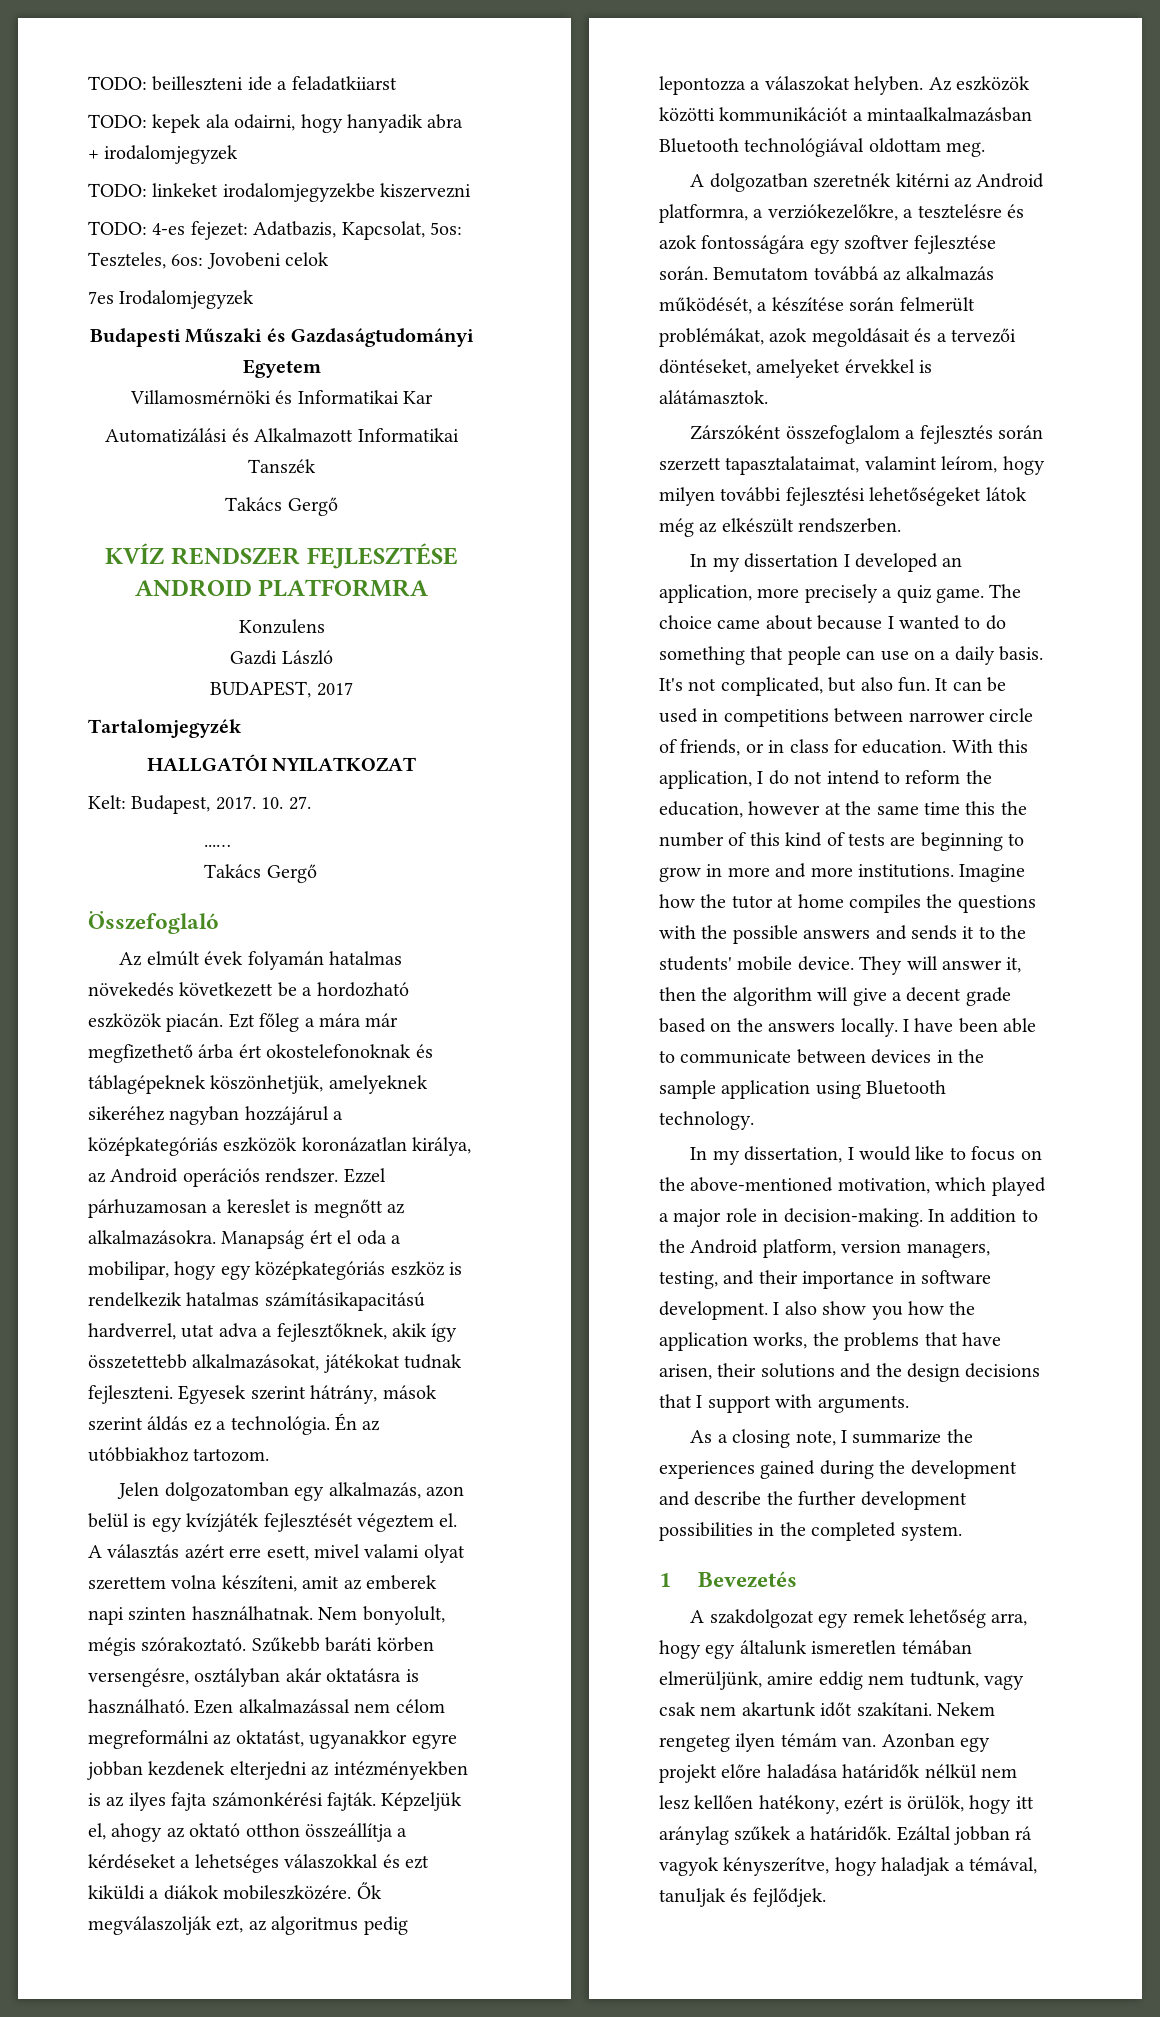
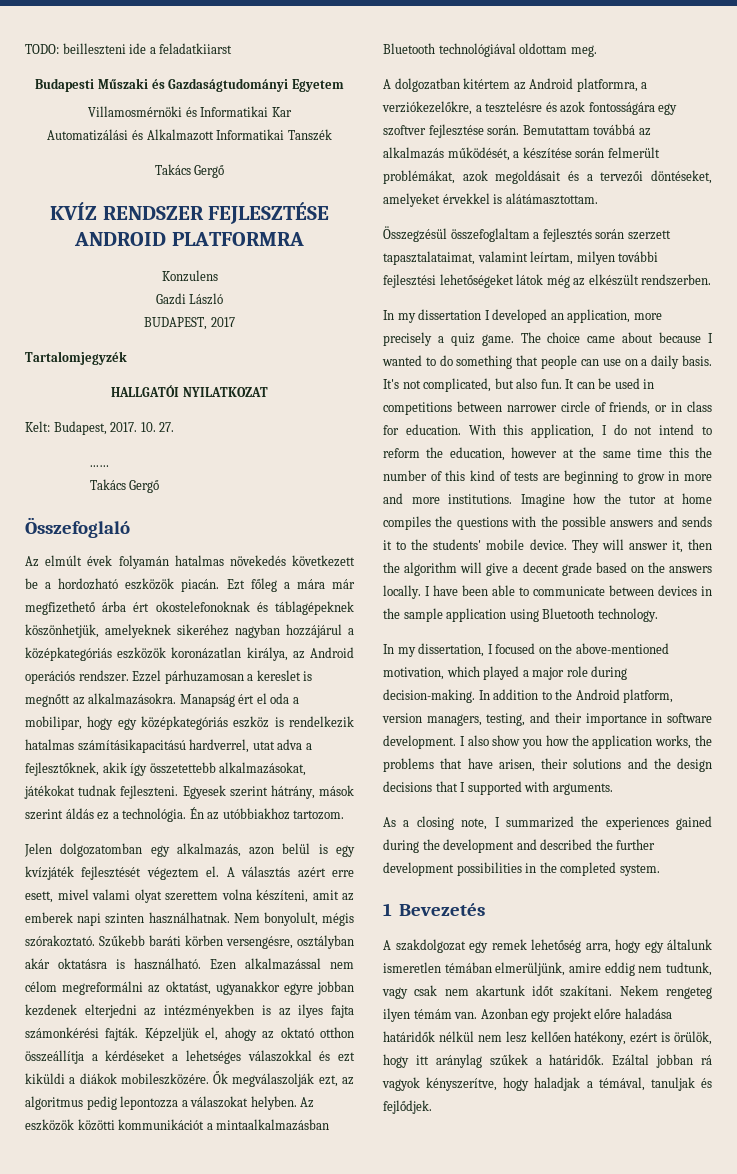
[88,114,464,133] [88,145,239,164] [88,183,472,202] [88,221,462,240] [88,252,330,269] [88,290,255,309] // TODO: kepek ala odairni, hogy hanyadik abra + irodalomjegyzek // TODO: linkeket irodalomjegyzekbe kiszervezni // TODO: 4-es fejezet: Adatbazis, Kapcsolat, 5os: Teszteles, 6os: Jovobeni celok // 7es Irodalomjegyzek -> (233, 48) none
[813,173,950,188] szeretnék kitérni -> [463,78,511,89] kitértem
[713,267,809,281] Bemutatom -> [522,125,590,135] Bemutattam
[659,390,768,405] [690,425,900,444] alátámasztok. // Zárszóként összefoglalom -> [505,193,598,205] [383,226,530,242] alátámasztottam. // Összegzésül összefoglaltam
[941,456,1045,475] leírom, hogy -> [530,251,574,265] leírtam,
[859,1146,1016,1161] would like to focus -> [495,643,536,654] focused
[762,1209,779,1222] in -> [591,666,628,680] during
[707,1395,771,1413] support -> [467,781,522,795] supported
[852,1430,942,1444] summarize -> [505,816,574,828] summarized
[694,1491,762,1506] describe -> [540,839,593,850] described

